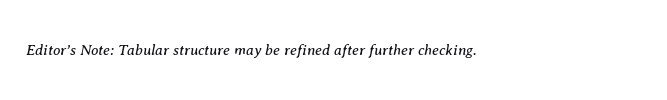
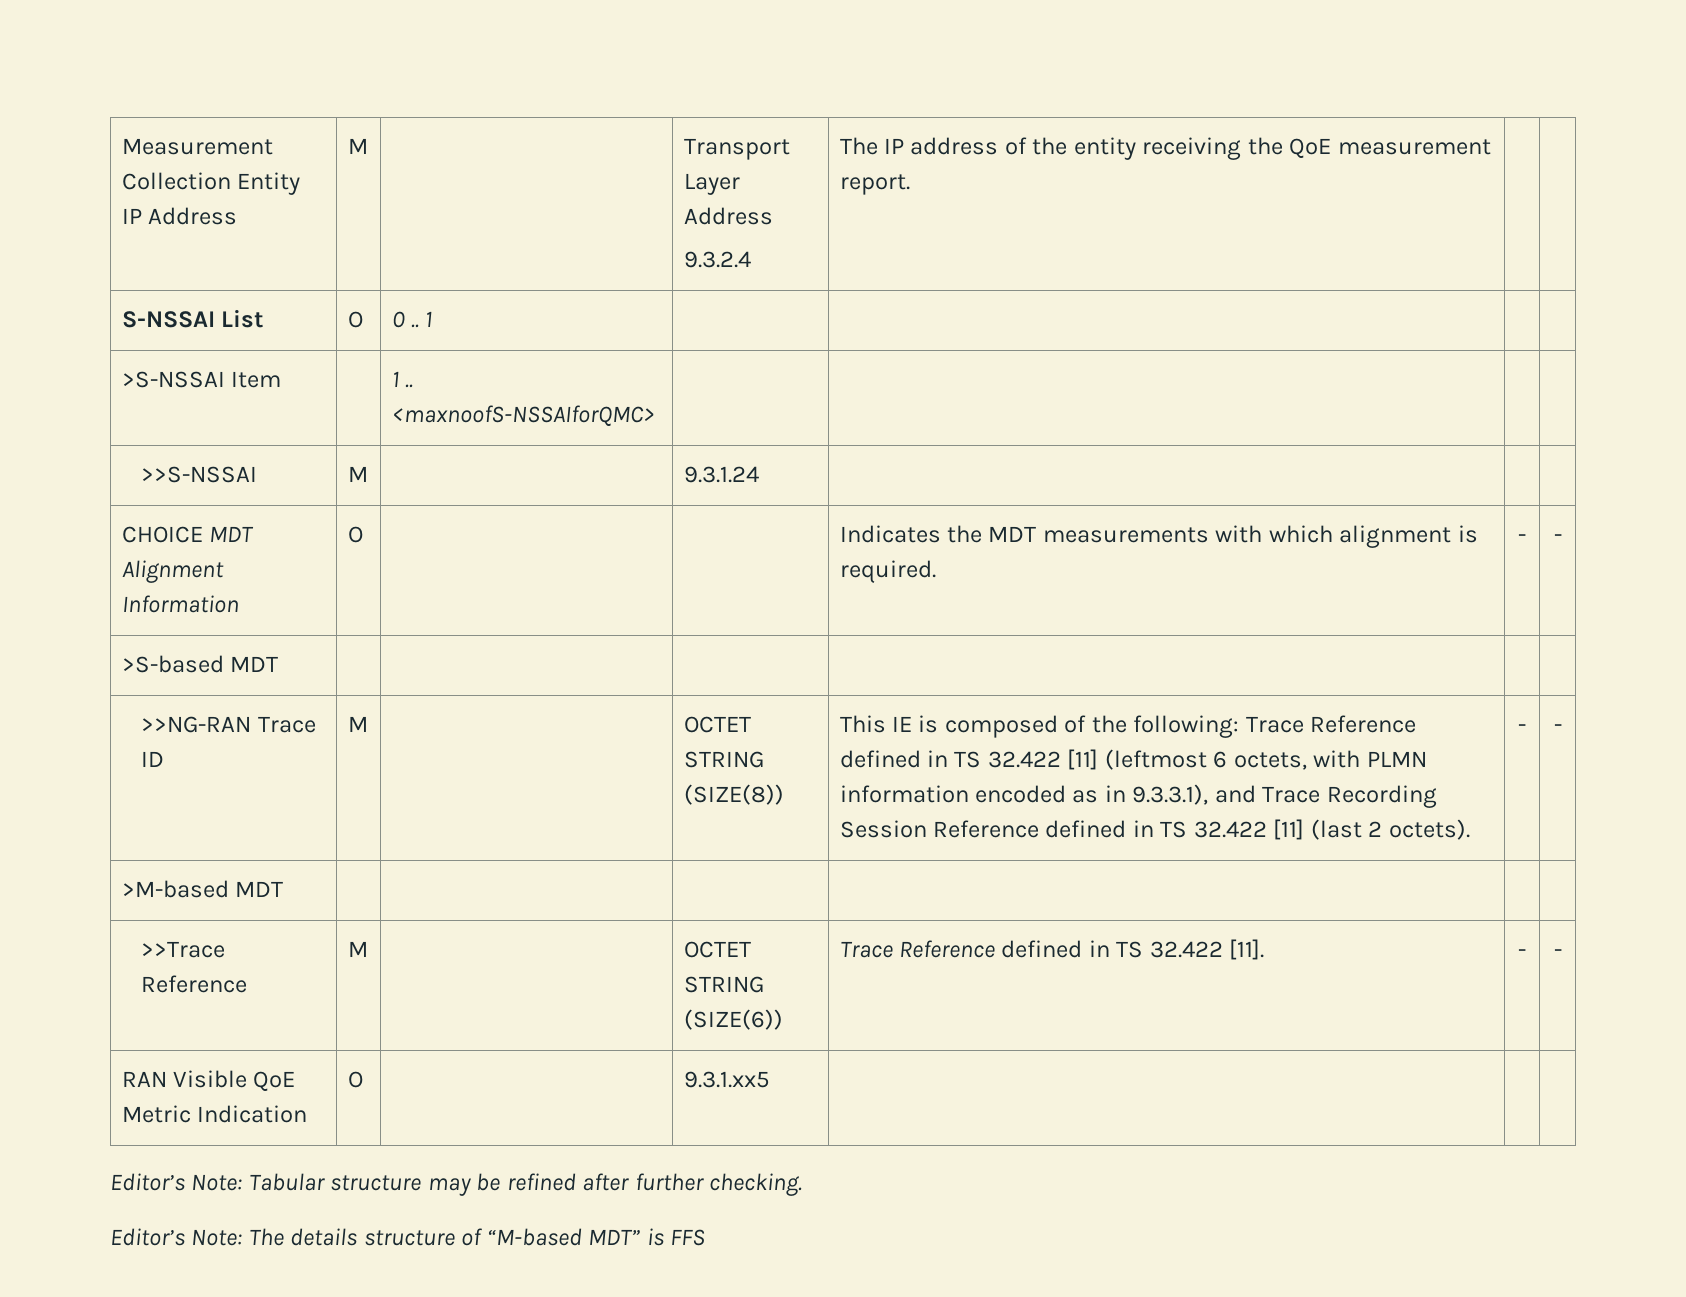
(26, 49) none -> [121,138,273,155] [121,172,300,195] [121,207,237,225] [347,138,368,154] [683,138,790,160] [683,173,740,195] [683,207,773,225] [683,251,751,268] [839,137,1491,160] [839,174,910,195] [121,309,263,328] [347,311,363,328] [391,311,433,328] [121,371,281,388] [391,371,413,388] [391,405,655,427] [141,466,258,483] [347,466,368,482] [683,466,759,483] [121,526,254,543] [121,560,224,583] [121,595,239,613] [347,526,363,543] [839,525,1478,548] [839,560,936,583] [1518,534,1526,542] [1553,534,1562,542] [121,655,278,673] [141,716,316,733] [141,751,165,767] [347,716,368,732] [683,716,751,733] [683,751,764,768] [683,784,784,805] [839,715,1417,738] [839,749,1427,770] [839,784,1437,808] [839,819,1470,840] [1518,724,1526,732] [1553,724,1562,732] [121,880,283,898] [141,941,226,958] [141,975,248,993] [347,941,368,957] [683,941,751,958] [683,976,764,993] [683,1009,783,1030] [839,939,1265,960] [1518,949,1526,957] [1553,949,1562,957] [121,1070,296,1092] [121,1105,307,1123] [347,1071,363,1088] [683,1071,770,1088] Measurement Collection Entity IP Address | M | | Transport Layer Address // 9.3.2.4 | The IP address of the entity receiving the QoE measurement report. | | // S-NSSAI List | O | 0 .. 1 | | | | // >S-NSSAI Item | | 1 .. <maxnoofS-NSSAIforQMC> | | | | // >>S-NSSAI | M | | 9.3.1.24 | | | // CHOICE MDT Alignment Information | O | | | Indicates the MDT measurements with which alignment is required. | - | - // >S-based MDT | | | | | | // >>NG-RAN Trace ID | M | | OCTET STRING (SIZE(8)) | This IE is composed of the following: Trace Reference defined in TS 32.422 [11] (leftmost 6 octets, with PLMN information encoded as in 9.3.3.1), and Trace Recording Session Reference defined in TS 32.422 [11] (last 2 octets). | - | - // >M-based MDT | | | | | | // >>Trace Reference | M | | OCTET STRING (SIZE(6)) | Trace Reference defined in TS 32.422 [11]. | - | - // RAN Visible QoE Metric Indication | O | | 9.3.1.xx5 | | | //
(478, 51) none -> [110,1228,706,1246] // Editor’s Note: The details structure of “M-based MDT” is FFS

